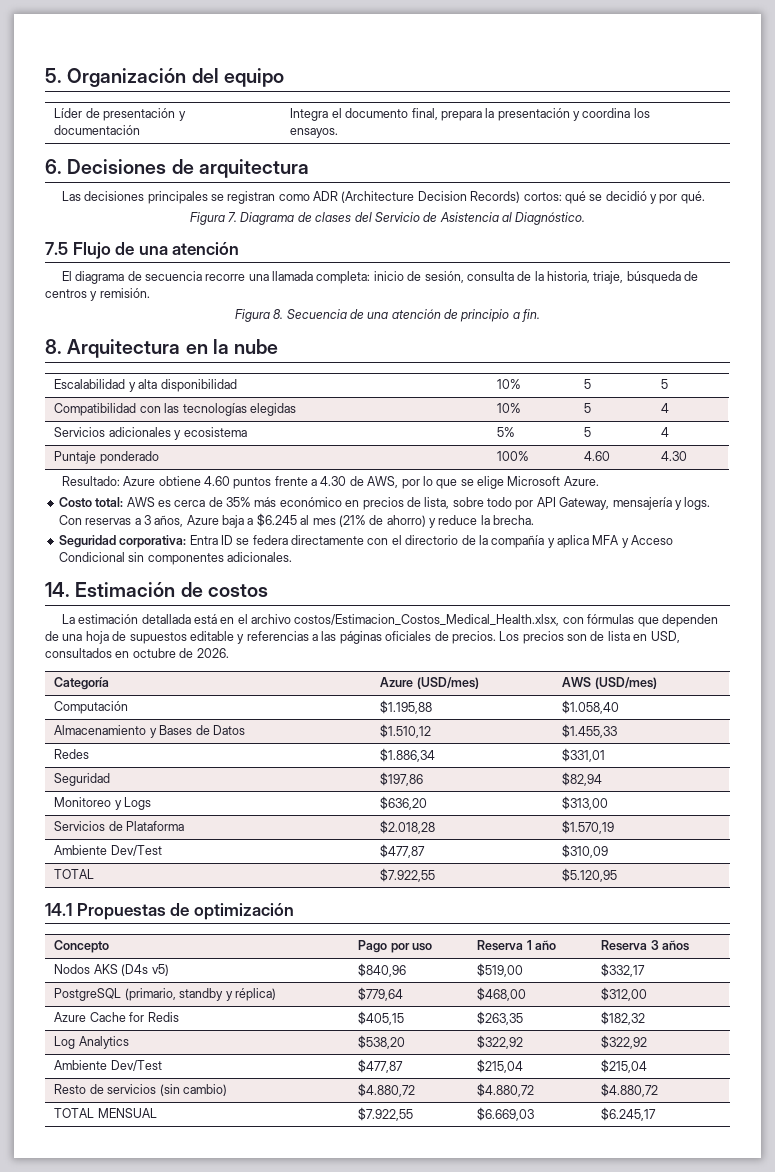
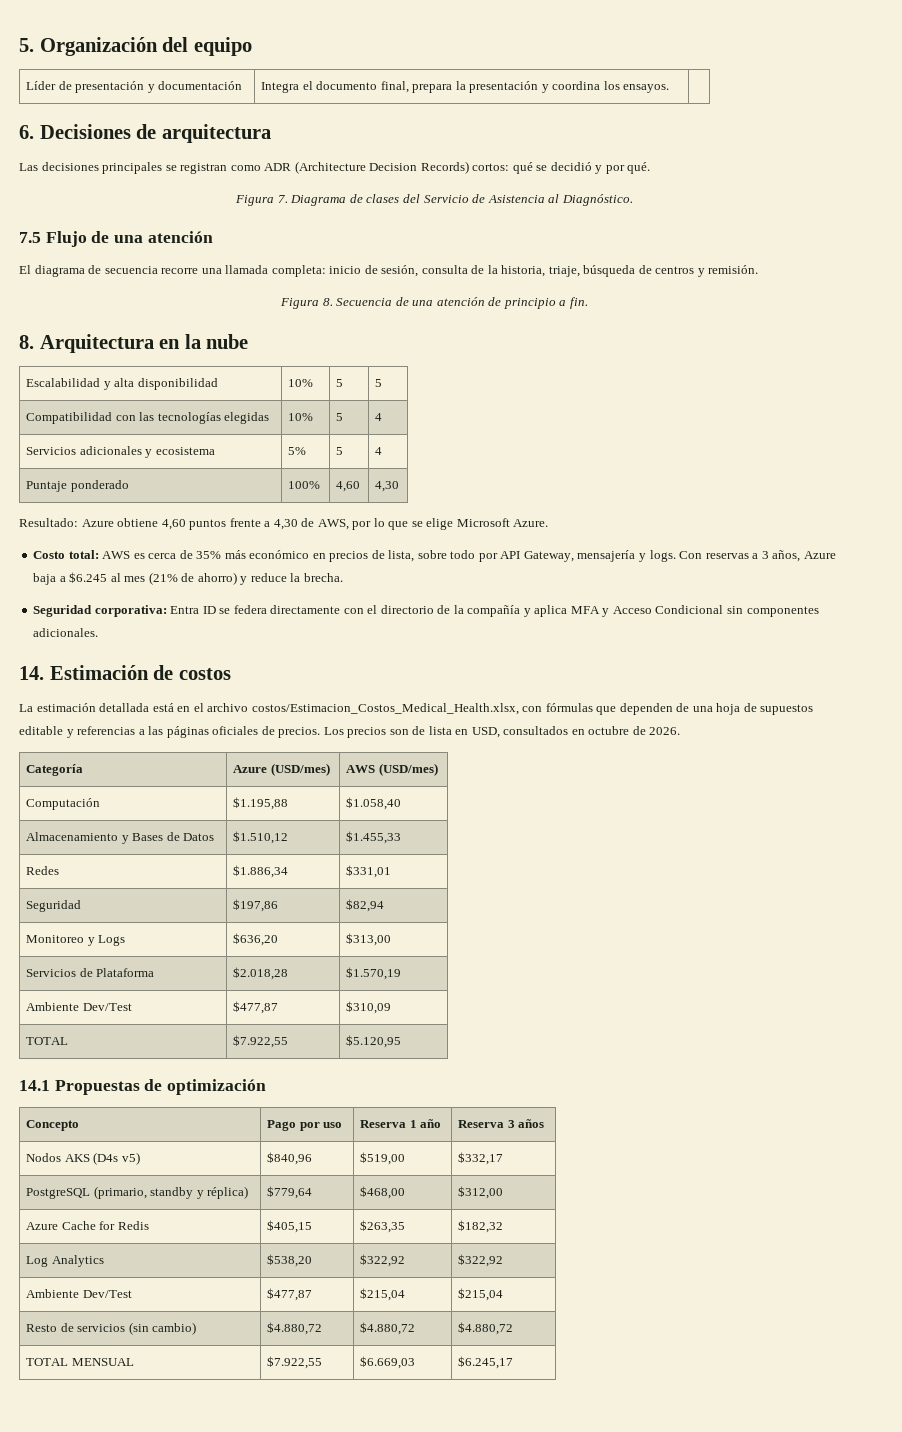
[584,451,611,461] [661,451,688,461] 4.60 | 4.30 -> [336,481,361,492] [375,481,400,492] 4,60 | 4,30
[203,476,230,486] 4.60 -> [161,519,186,530] 4,60
[320,476,347,486] 4.30 -> [273,519,298,530] 4,30

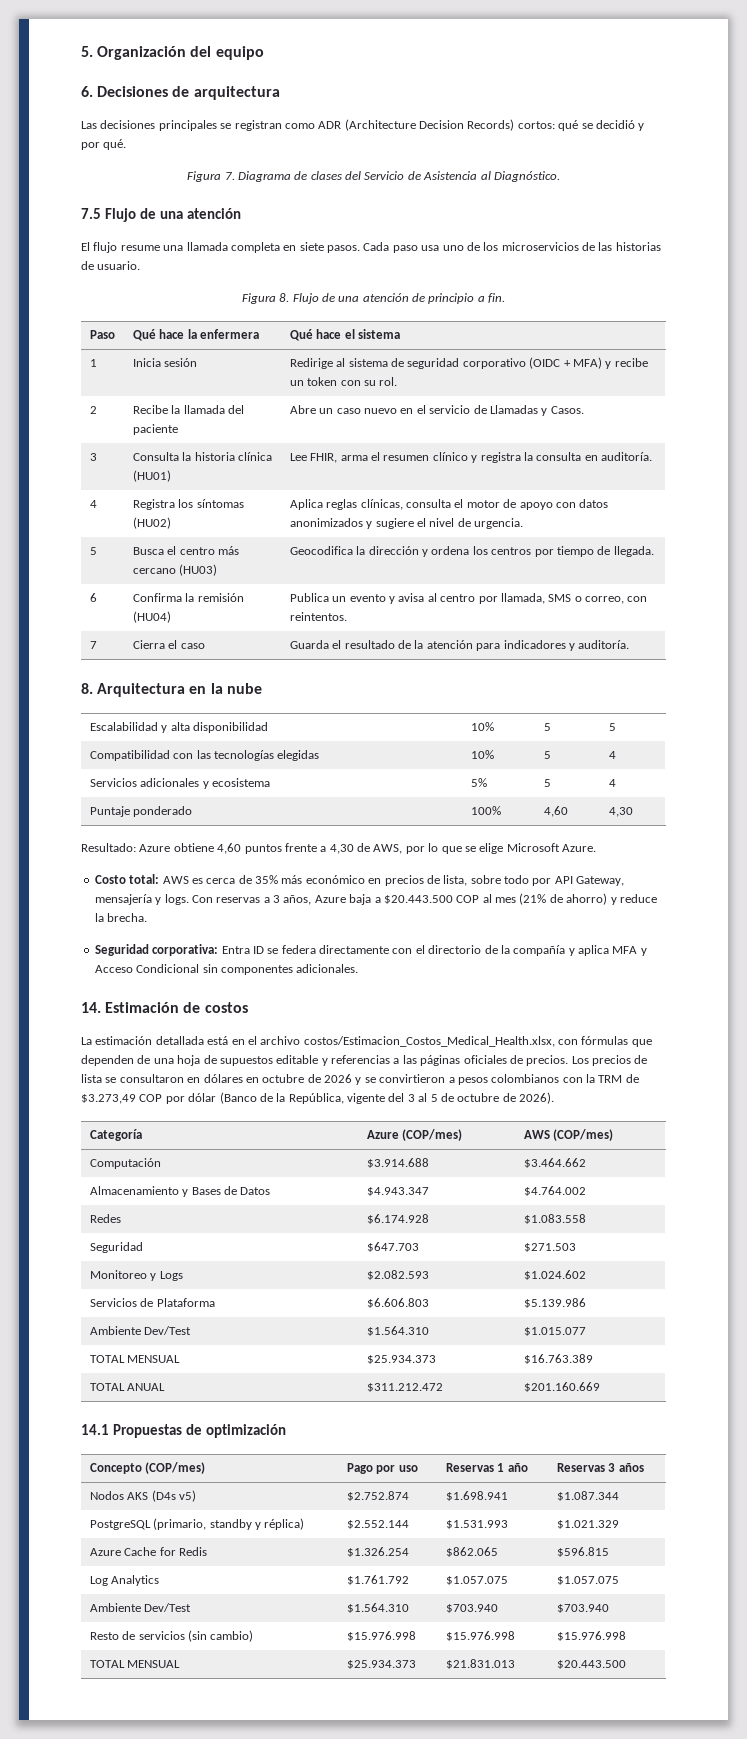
[26,81,243,93] [261,81,670,93] // Líder de presentación y documentación | Integra el documento final, prepara la presentación y coordina los ensayos. | -> (264, 53) none
[34,265,759,277] diagrama de secuencia recorre una llamada completa: inicio de sesión, consulta de la historia, triaje, búsqueda de centros y remisión. -> [93,242,661,253] [81,261,141,270] flujo resume una llamada completa en siete pasos. Cada paso usa uno de los microservicios de las historias de usuario.
[336,298,393,306] Secuencia -> [292,293,319,304] Flujo
(588, 303) none -> [89,330,115,339] [132,329,260,341] [289,329,401,341] [89,359,97,367] [132,358,198,367] [289,357,648,369] [289,377,398,386] [89,406,97,414] [132,405,245,414] [132,424,178,435] [289,405,584,416] [89,453,97,461] [132,452,273,461] [132,470,171,482] [289,452,653,463] [89,500,97,508] [132,499,244,510] [132,517,171,529] [289,499,609,510] [289,518,524,529] [89,547,97,555] [132,546,240,555] [132,564,218,576] [289,546,654,557] [89,593,97,602] [132,593,244,602] [132,611,171,623] [289,593,648,604] [289,612,347,621] [89,641,97,649] [132,640,205,649] [289,640,630,651] // Paso | Qué hace la enfermera | Qué hace el sistema // 1 | Inicia sesión | Redirige al sistema de seguridad corporativo (OIDC + MFA) y recibe un token con su rol. // 2 | Recibe la llamada del paciente | Abre un caso nuevo en el servicio de Llamadas y Casos. // 3 | Consulta la historia clínica (HU01) | Lee FHIR, arma el resumen clínico y registra la consulta en auditoría. // 4 | Registra los síntomas (HU02) | Aplica reglas clínicas, consulta el motor de apoyo con datos anonimizados y sugiere el nivel de urgencia. // 5 | Busca el centro más cercano (HU03) | Geocodifica la dirección y ordena los centros por tiempo de llegada. // 6 | Confirma la remisión (HU04) | Publica un evento y avisa al centro por llamada, SMS o correo, con reintentos. // 7 | Cierra el caso | Guarda el resultado de la atención para indicadores y auditoría.
[69,572,108,583] $6.245 -> [383,895,480,904] $20.443.500 COP
[389,729,409,735] son -> (631, 1060) none
[455,726,681,738] en USD, consultados en octubre de 2026. -> [105,1074,639,1085] [81,1092,554,1104] se consultaron en dólares en octubre de 2026 y se convirtieron a pesos colombianos con la TRM de $3.273,49 COP por dólar (Banco de la República, vigente del 3 al 5 de octubre de 2026).
[270,763,330,776] [346,763,438,776] (USD/mes) | AWS (USD/mes) -> [402,1129,463,1141] [523,1129,614,1141] (COP/mes) | AWS (COP/mes)
[233,797,289,810] [346,797,402,810] $1.195,88 | $1.058,40 -> [366,1158,429,1168] [523,1158,586,1168] $3.914.688 | $3.464.662
[233,831,289,844] [346,831,402,844] $1.510,12 | $1.455,33 -> [366,1187,429,1196] [523,1186,586,1196] $4.943.347 | $4.764.002
[233,865,289,878] [346,865,392,878] $1.886,34 | $331,01 -> [366,1214,429,1224] [523,1214,586,1224] $6.174.928 | $1.083.558
[233,899,279,912] [346,899,385,912] $197,86 | $82,94 -> [366,1242,419,1252] [523,1243,576,1252] $647.703 | $271.503
[233,933,279,946] [346,933,392,946] $636,20 | $313,00 -> [366,1270,429,1280] [523,1270,586,1280] $2.082.593 | $1.024.602
[233,967,289,980] [346,967,402,980] [26,1002,132,1011] [233,1001,279,1014] [346,1001,392,1014] [26,1037,69,1045] [233,1035,289,1048] [346,1035,402,1048] $2.018,28 | $1.570,19 // Ambiente Dev/Test | $477,87 | $310,09 // TOTAL | $7.922,55 | $5.120,95 -> [366,1298,429,1308] [523,1298,586,1308] [89,1326,192,1335] [366,1326,429,1336] [523,1327,586,1336] [89,1355,181,1363] [366,1355,436,1364] [523,1354,593,1364] [89,1383,166,1391] [366,1383,443,1392] [523,1382,600,1392] $6.606.803 | $5.139.986 // Ambiente Dev/Test | $1.564.310 | $1.015.077 // TOTAL MENSUAL | $25.934.373 | $16.763.389 // TOTAL ANUAL | $311.212.472 | $201.160.669
(80, 1125) none -> [145,1462,206,1474] (COP/mes)
[360,1120,407,1128] Reserva -> [445,1463,494,1472] Reservas
[458,1120,505,1128] Reserva -> [556,1463,605,1472] Reservas
[267,1152,313,1165] [360,1152,406,1165] [458,1152,504,1165] $840,96 | $519,00 | $332,17 -> [346,1491,409,1501] [445,1491,508,1501] [556,1491,619,1501] $2.752.874 | $1.698.941 | $1.087.344
[267,1186,313,1199] [360,1186,406,1199] [458,1186,504,1199] $779,64 | $468,00 | $312,00 -> [346,1520,409,1529] [445,1520,508,1529] [556,1520,619,1529] $2.552.144 | $1.531.993 | $1.021.329
[267,1220,313,1233] [360,1220,406,1233] [458,1220,504,1233] $405,15 | $263,35 | $182,32 -> [346,1547,409,1557] [445,1547,498,1557] [556,1547,609,1557] $1.326.254 | $862.065 | $596.815
[267,1254,313,1267] [360,1254,406,1267] [458,1254,504,1267] [26,1289,132,1298] [267,1288,313,1301] [360,1288,406,1301] [458,1288,504,1301] $538,20 | $322,92 | $322,92 // Ambiente Dev/Test | $477,87 | $215,04 | $215,04 -> [346,1575,409,1585] [445,1576,508,1585] [556,1576,619,1585] [89,1603,192,1612] [346,1603,409,1613] [445,1604,498,1613] [556,1604,609,1613] $1.761.792 | $1.057.075 | $1.057.075 // Ambiente Dev/Test | $1.564.310 | $703.940 | $703.940
[267,1322,323,1335] [360,1322,416,1335] [458,1322,514,1335] [26,1358,134,1366] [267,1356,323,1369] [360,1356,416,1369] [458,1356,514,1369] $4.880,72 | $4.880,72 | $4.880,72 // TOTAL MENSUAL | $7.922,55 | $6.669,03 | $6.245,17 -> [346,1631,416,1641] [445,1631,515,1641] [556,1631,626,1641] [89,1660,181,1668] [346,1660,416,1669] [445,1659,515,1669] [556,1660,626,1669] $15.976.998 | $15.976.998 | $15.976.998 // TOTAL MENSUAL | $25.934.373 | $21.831.013 | $20.443.500

